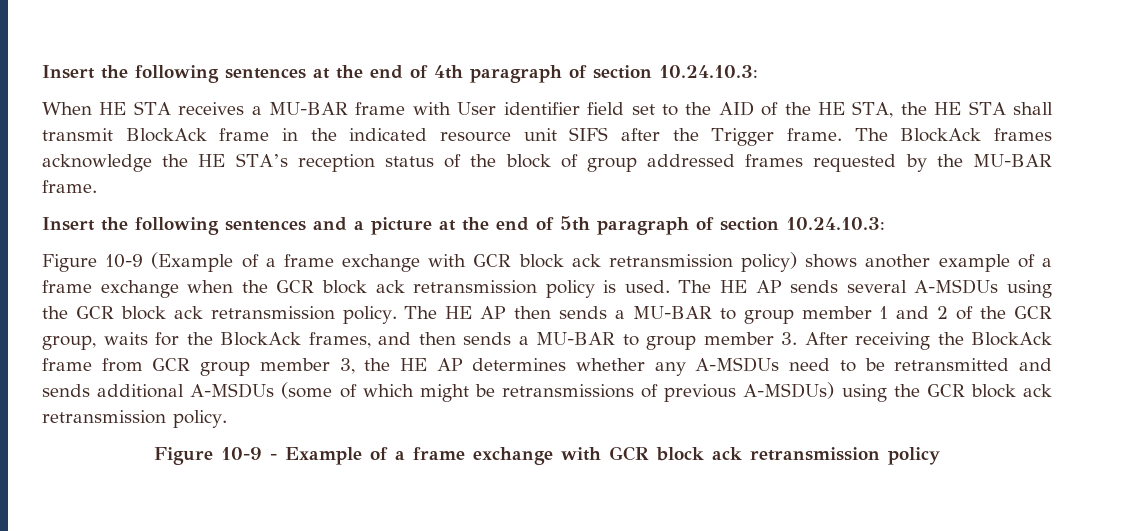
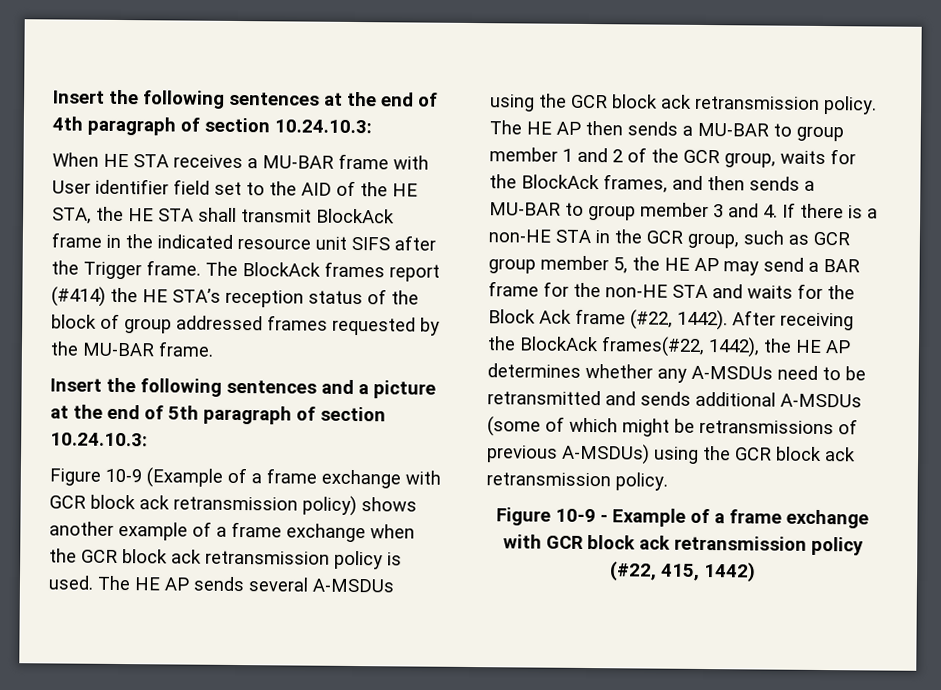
[42,154,152,172] acknowledge -> [389,264,440,282] [51,286,106,307] report (#414)
[781,332,1052,350] [42,358,355,376] 3. After receiving the BlockAck frame from GCR group member 3, -> [713,202,878,219] [488,229,850,249] [488,255,860,276] [488,281,855,300] [488,308,854,331] [487,336,760,358] 3 and 4. If there is a non-HE STA in the GCR group, such as GCR group member 5, the HE AP may send a BAR frame for the non-HE STA and waits for the Block Ack frame (#22, 1442). After receiving the BlockAck frames(#22, 1442),
(940, 456) none -> [608,561,756,583] (#22, 415, 1442)

